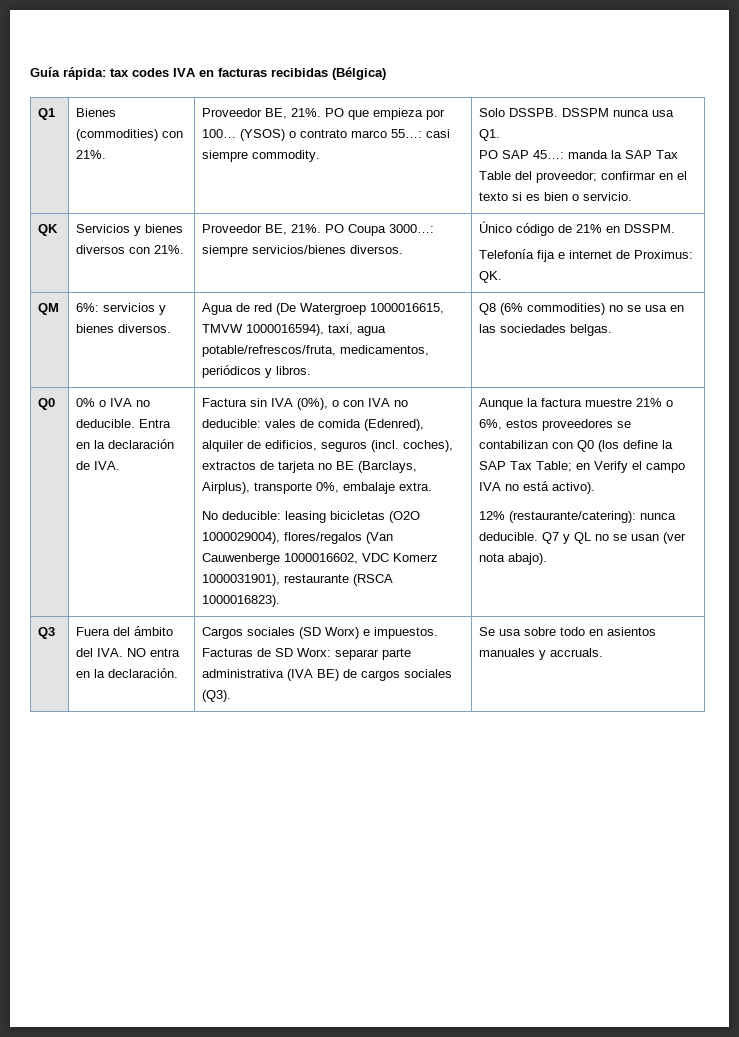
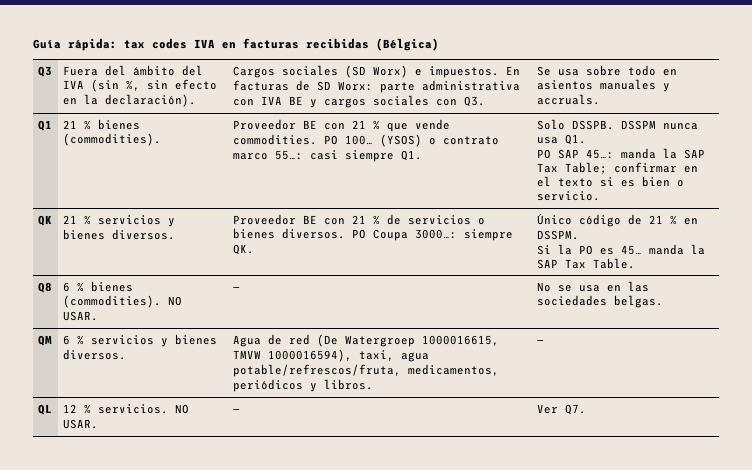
[38,108,56,120] [76,108,117,117] [76,129,184,141] [76,150,107,159] [202,108,446,120] Q1 | Bienes (commodities) con 21%. | Proveedor BE, 21%. PO que empieza por -> [38,66,53,77] [63,65,204,76] [63,79,218,92] [63,94,197,107] [233,65,521,78] [233,80,521,93] [233,95,486,108] [537,65,678,76] [537,79,671,92] [537,94,601,105] [38,120,53,131] [63,119,141,130] [63,133,162,146] [233,119,451,132] [233,134,339,145] Q3 | Fuera del ámbito del IVA (sin %, sin efecto en la declaración). | Cargos sociales (SD Worx) e impuestos. En facturas de SD Worx: parte administrativa con IVA BE y cargos sociales con Q3. | Se usa sobre todo en asientos manuales y accruals. // Q1 | 21 % bienes (commodities). | Proveedor BE con 21 % que vende commodities. PO
[252,150,321,162] commodity. -> [401,150,423,161] Q1.
[479,171,598,183] Table del proveedor; -> [565,162,608,174] Table;
[76,224,184,236] [76,245,185,254] [202,224,322,235] Servicios y bienes diversos con 21%. | Proveedor BE, 21%. -> [63,215,176,227] [63,229,176,240] [233,214,486,225] [233,228,346,239] 21 % servicios y bienes diversos. | Proveedor BE con 21 % de servicios o bienes diversos.
[252,245,404,254] servicios/bienes diversos. -> [233,244,255,255] QK.
[576,224,603,233] 21% -> [649,215,678,225] 21 %
[479,249,694,262] [479,271,503,283] Telefonía fija e internet de Proximus: QK. -> [537,244,706,255] [537,258,636,269] [38,282,53,293] [63,281,134,292] [63,295,183,308] [63,311,99,321] [233,287,241,291] [537,281,650,292] [537,295,664,308] Si la PO es 45… manda la SAP Tax Table. // Q8 | 6 % bienes (commodities). NO USAR. | — | No se usa en las sociedades belgas.
[76,303,100,312] 6%: -> [63,335,85,345] 6 %
[479,303,685,315] [479,324,613,336] [38,398,56,410] [76,398,151,407] [76,419,172,428] [76,439,175,449] [76,461,121,470] [202,398,409,410] [202,419,425,431] [202,440,454,452] [202,461,418,473] [202,482,433,494] [202,511,421,523] [202,532,394,544] [202,553,439,565] [202,574,394,586] [202,595,281,607] [479,398,674,410] [479,419,632,431] [479,440,674,452] [479,461,686,473] [479,481,596,494] [479,511,677,523] [479,532,687,544] [479,553,548,565] [38,627,56,639] [76,626,174,636] [76,648,181,657] [76,668,179,678] [202,627,439,639] [202,648,412,660] [202,669,453,681] [202,690,232,702] [479,627,657,636] [479,648,604,660] Q8 (6% commodities) no se usa en las sociedades belgas. // Q0 | 0% o IVA no deducible. Entra en la declaración de IVA. | Factura sin IVA (0%), o con IVA no deducible: vales de comida (Edenred), alquiler de edificios, seguros (incl. coches), extractos de tarjeta no BE (Barclays, Airplus), transporte 0%, embalaje extra. // No deducible: leasing bicicletas (O2O 1000029004), flores/regalos (Van Cauwenberge 1000016602, VDC Komerz 1000031901), restaurante (RSCA 1000016823). | Aunque la factura muestre 21% o 6%, estos proveedores se contabilizan con Q0 (los define la SAP Tax Table; en Verify el campo IVA no está activo). // 12% (restaurante/catering): nunca deducible. Q7 y QL no se usan (ver nota abajo). // Q3 | Fuera del ámbito del IVA. NO entra en la declaración. | Cargos sociales (SD Worx) e impuestos. Facturas de SD Worx: separar parte administrativa (IVA BE) de cargos sociales (Q3). | Se usa sobre todo en asientos manuales y accruals. -> [537,340,545,344] [38,404,53,415] [63,404,190,414] [63,419,99,429] [233,409,241,413] [537,404,587,415] — // QL | 12 % servicios. NO USAR. | — | Ver Q7.

